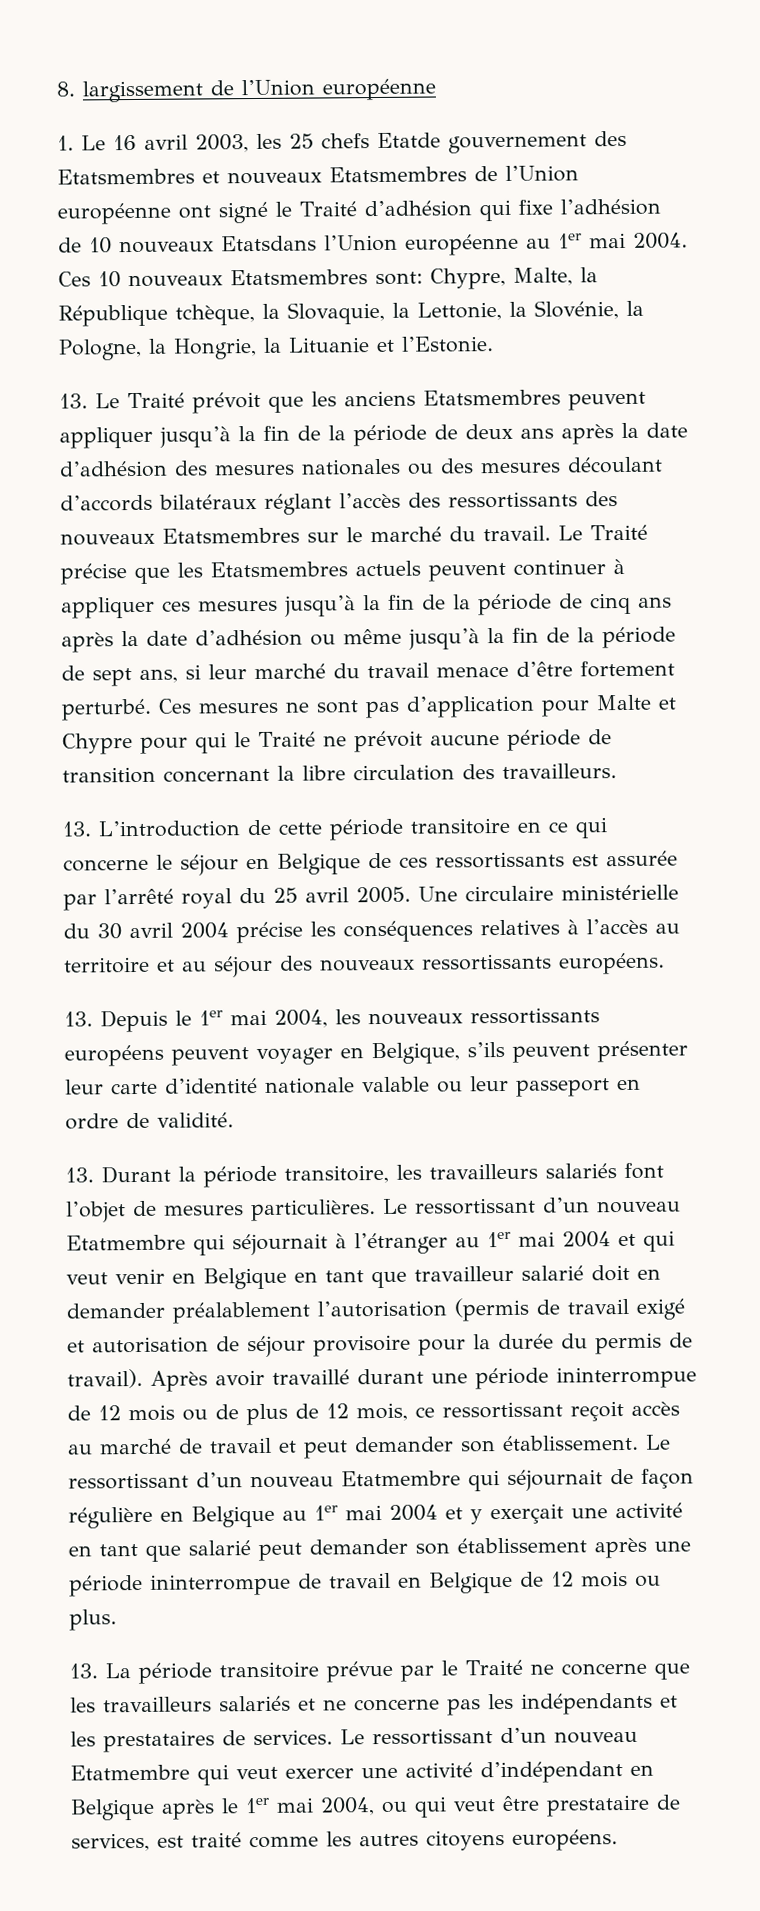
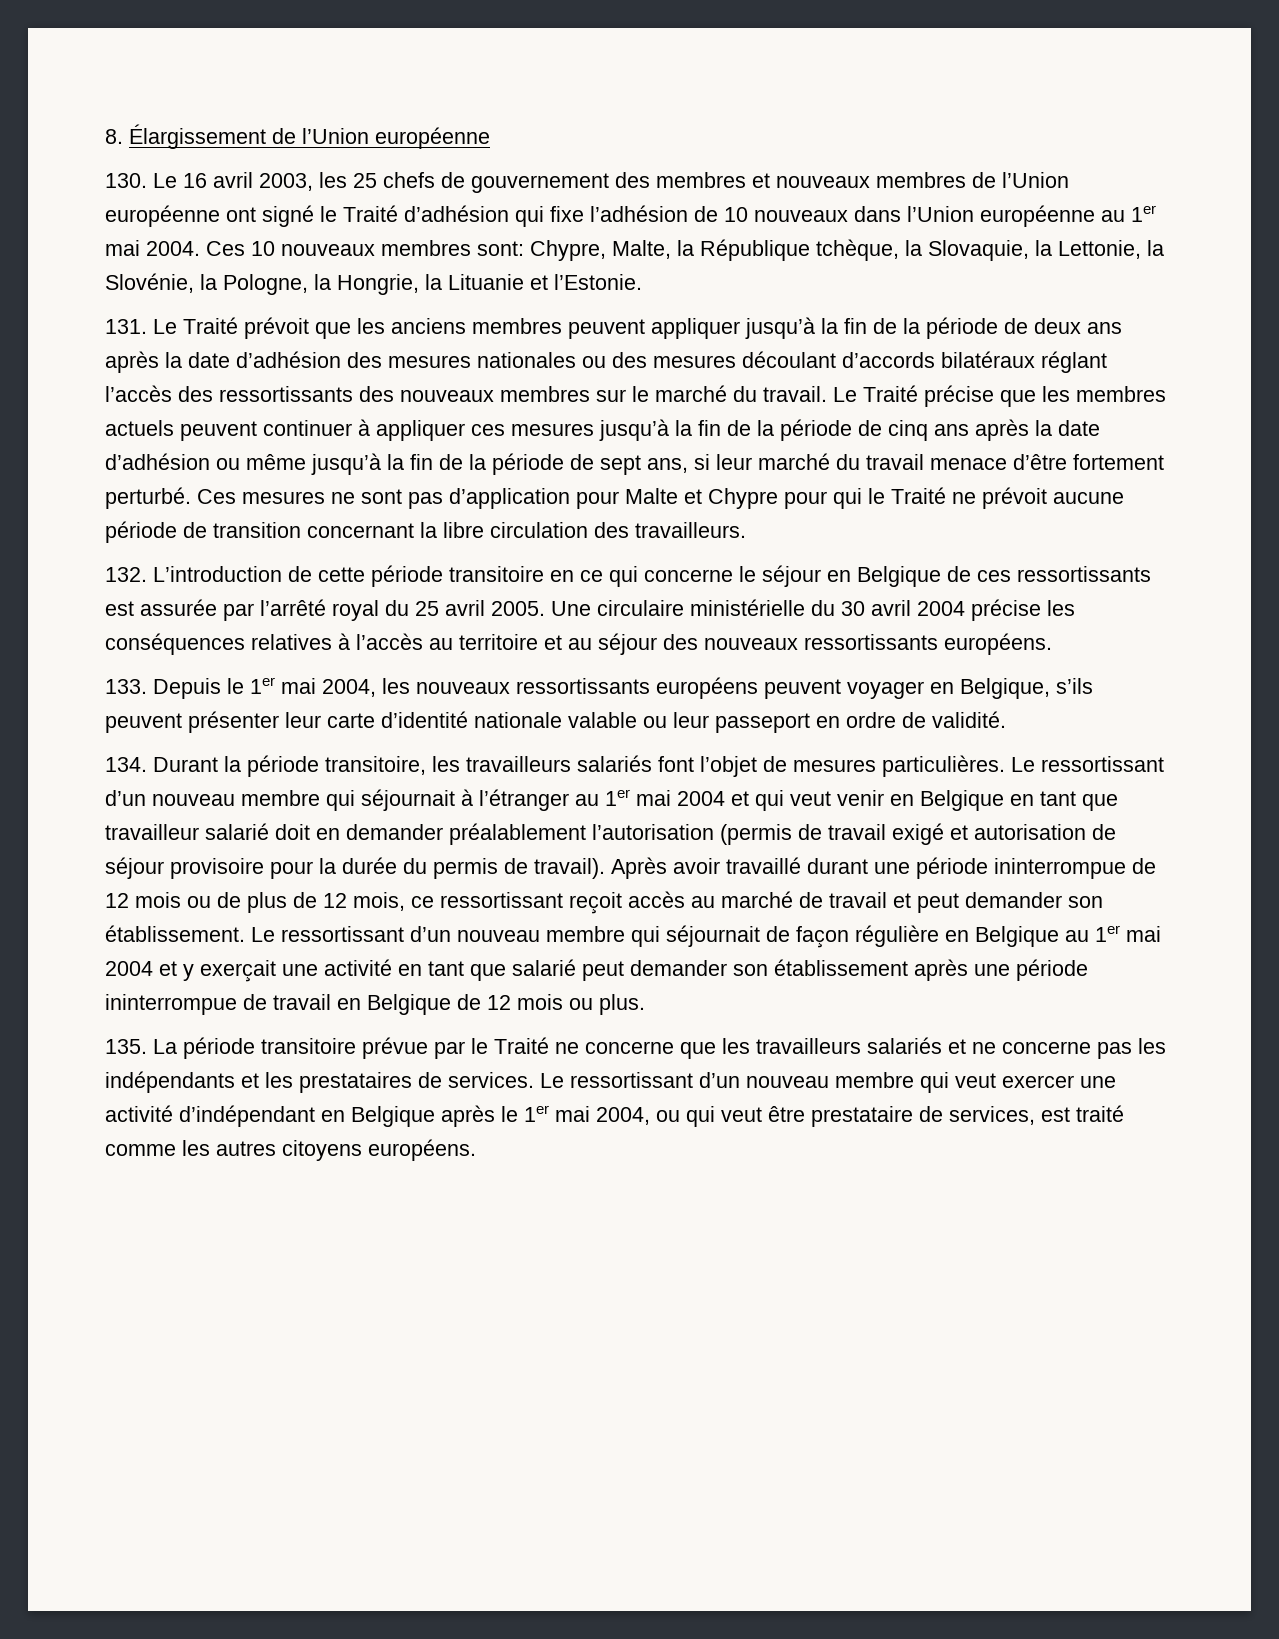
[82,80,203,103] largissement -> [129,124,266,149] Élargissement
[57,135,74,151] 1. -> [105,173,147,188] 130.
[377,132,441,148] Etatde -> [441,172,465,188] de
[57,168,195,185] Etatsmembres -> [656,172,746,188] membres
[329,166,467,183] Etatsmembres -> [876,172,966,188] membres
[221,235,317,252] Etatsdans -> [854,206,901,222] dans
[230,269,368,286] Etatsmembres -> [381,240,471,256] membres
[59,393,88,409] 13. -> [105,319,147,334] 131.
[422,389,561,406] Etatsmembres -> [472,318,562,334] membres
[162,527,300,544] Etatsmembres -> [500,386,590,402] membres
[210,561,348,578] Etatsmembres -> [1076,386,1166,402] membres
[62,821,92,837] 13. -> [105,567,147,582] 132.
[64,1011,93,1027] 13. -> [105,679,147,694] 133.
[65,1167,94,1183] 13. -> [105,757,147,772] 134.
[66,1234,186,1251] Etatmembre -> [241,790,320,806] membre
[341,1470,461,1487] Etatmembre -> [546,926,625,942] membre
[69,1663,98,1679] 13. -> [105,1039,147,1054] 135.
[70,1764,190,1781] Etatmembre -> [835,1072,914,1088] membre

